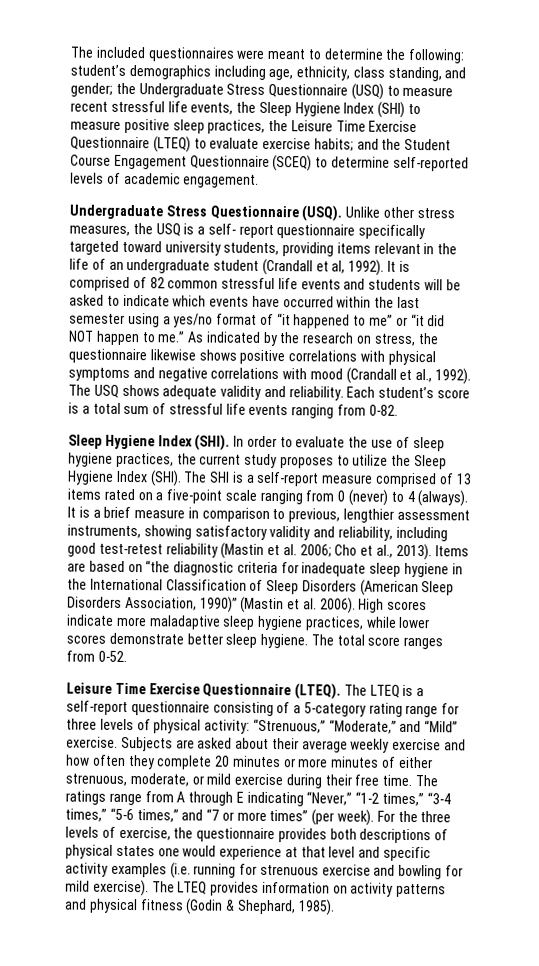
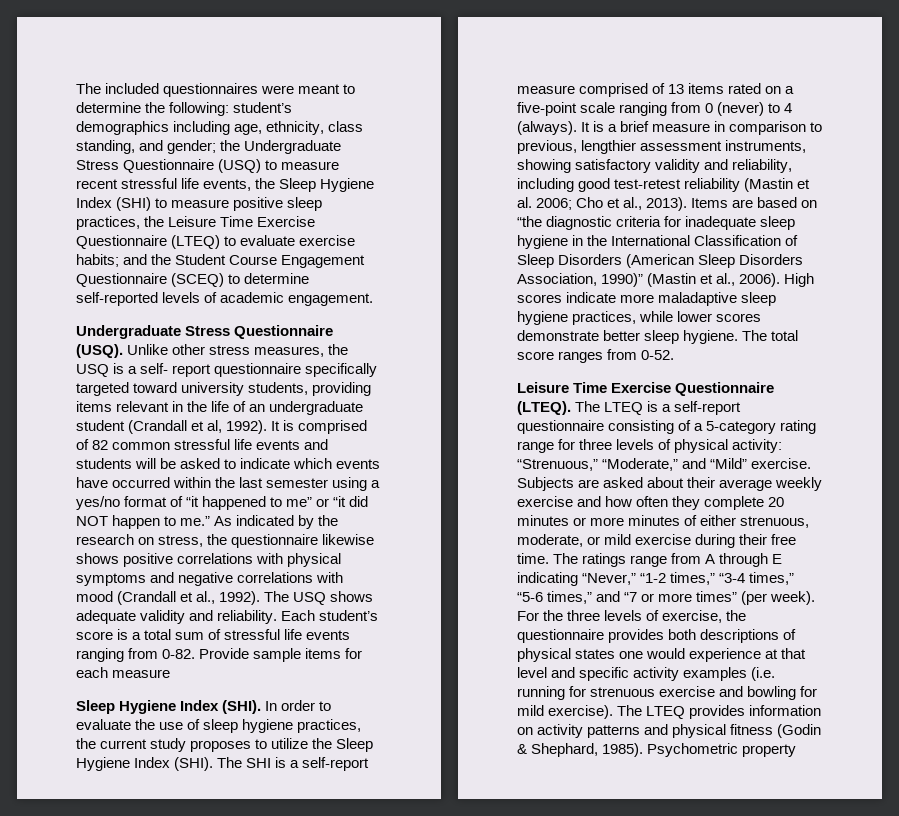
(398, 410) none -> [199,648,363,662] [76,667,171,678] Provide sample items for each measure
[302,598,317,610] al. -> [716,273,736,286] al.,
(335, 907) none -> [647,743,797,757] Psychometric property

